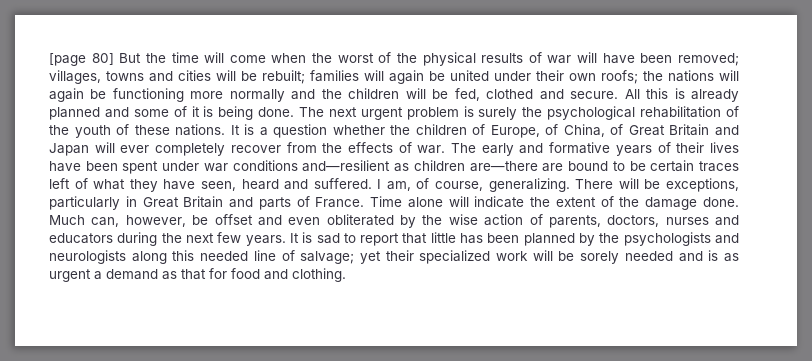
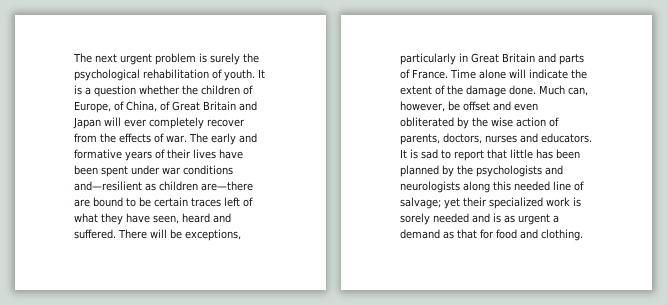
[49,52,740,66] [49,70,739,84] [49,88,740,102] [49,106,295,120] [page 80] But the time will come when the worst of the physical results of war will have been removed; villages, towns and cities will be rebuilt; families will again be united under their own roofs; the nations will again be functioning more normally and the children will be fed, clothed and secure. All this is already planned and some of it is being done. -> (73, 58) none
[49,124,226,138] the youth of these nations. -> [224,69,255,81] youth.
[377,178,570,192] I am, of course, generalizing. -> (116, 234) none
[49,232,286,246] educators during the next few years. -> [541,133,592,143] educators.
[532,250,575,261] will be -> [573,197,581,207] is

